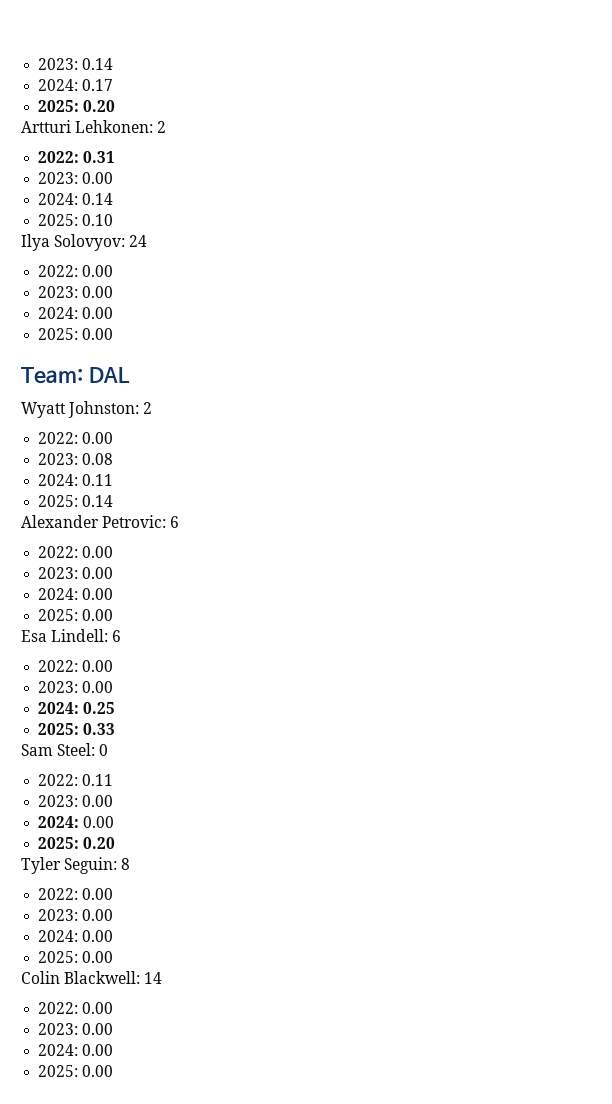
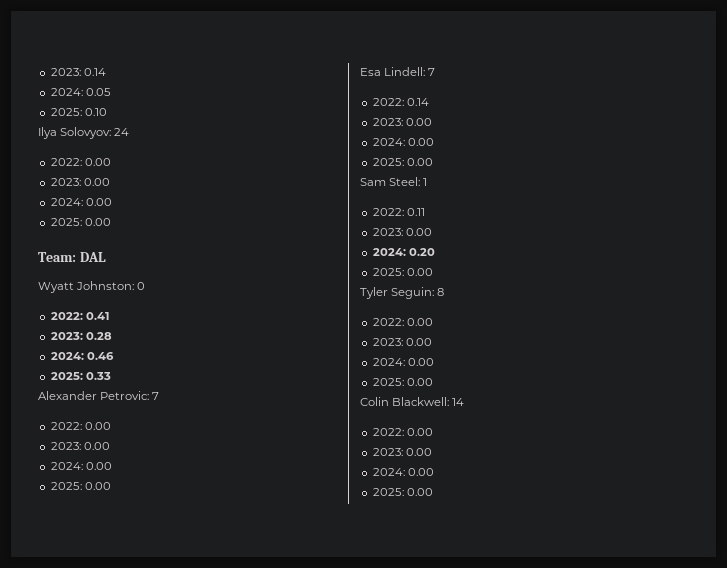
[82,79,114,91] [38,100,116,112] [21,120,167,133] [38,151,116,163] [38,172,114,184] [38,193,114,205] 0.17 // 2025: 0.20 // Artturi Lehkonen: 2 // 2022: 0.31 // 2023: 0.00 // 2024: 0.14 -> [85,88,111,96] 0.05
[143,402,153,414] [38,432,114,444] [38,453,114,465] [38,474,114,486] [38,495,114,507] 2 // 2022: 0.00 // 2023: 0.08 // 2024: 0.11 // 2025: 0.14 -> [137,282,146,290] [50,312,110,320] [50,332,112,340] [50,352,114,360] [50,372,111,380] 0 // 2022: 0.41 // 2023: 0.28 // 2024: 0.46 // 2025: 0.33
[170,516,180,528] 6 -> [152,392,160,400] 7
[112,630,122,642] [38,660,114,672] [38,681,114,693] [38,702,116,714] [38,723,116,735] 6 // 2022: 0.00 // 2023: 0.00 // 2024: 0.25 // 2025: 0.33 -> [428,68,436,76] [372,98,429,106] [372,118,432,126] [372,138,434,146] [372,158,433,166] 7 // 2022: 0.14 // 2023: 0.00 // 2024: 0.00 // 2025: 0.00
[99,744,109,756] 0 -> [423,178,428,186] 1
[83,816,115,828] [38,837,116,849] 0.00 // 2025: 0.20 -> [408,248,435,256] [372,268,433,276] 0.20 // 2025: 0.00

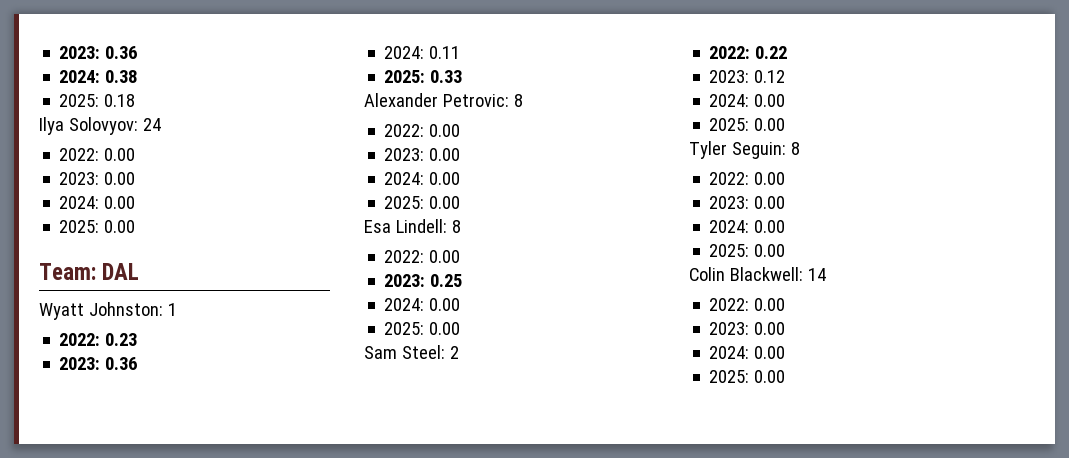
[50,68,106,76] [50,88,111,96] [50,108,107,116] 2023: 0.14 // 2024: 0.05 // 2025: 0.10 -> [59,46,138,59] [59,70,138,83] [59,94,136,107] 2023: 0.36 // 2024: 0.38 // 2025: 0.18
[137,282,146,290] [50,312,110,320] [50,332,112,340] [50,352,114,360] 0 // 2022: 0.41 // 2023: 0.28 // 2024: 0.46 -> [167,303,177,316] [59,333,138,346] [59,357,138,370] [384,46,461,59] 1 // 2022: 0.23 // 2023: 0.36 // 2024: 0.11
[152,392,160,400] 7 -> [513,94,523,107] 8
[428,68,436,76] [372,98,429,106] [372,118,432,126] 7 // 2022: 0.14 // 2023: 0.00 -> [451,220,461,233] [384,250,461,263] [384,274,463,287] 8 // 2022: 0.00 // 2023: 0.25
[423,178,428,186] [372,208,425,216] [372,228,432,236] [372,248,435,256] 1 // 2022: 0.11 // 2023: 0.00 // 2024: 0.20 -> [449,346,459,359] [709,46,788,59] [709,70,786,83] [709,94,786,107] 2 // 2022: 0.22 // 2023: 0.12 // 2024: 0.00

